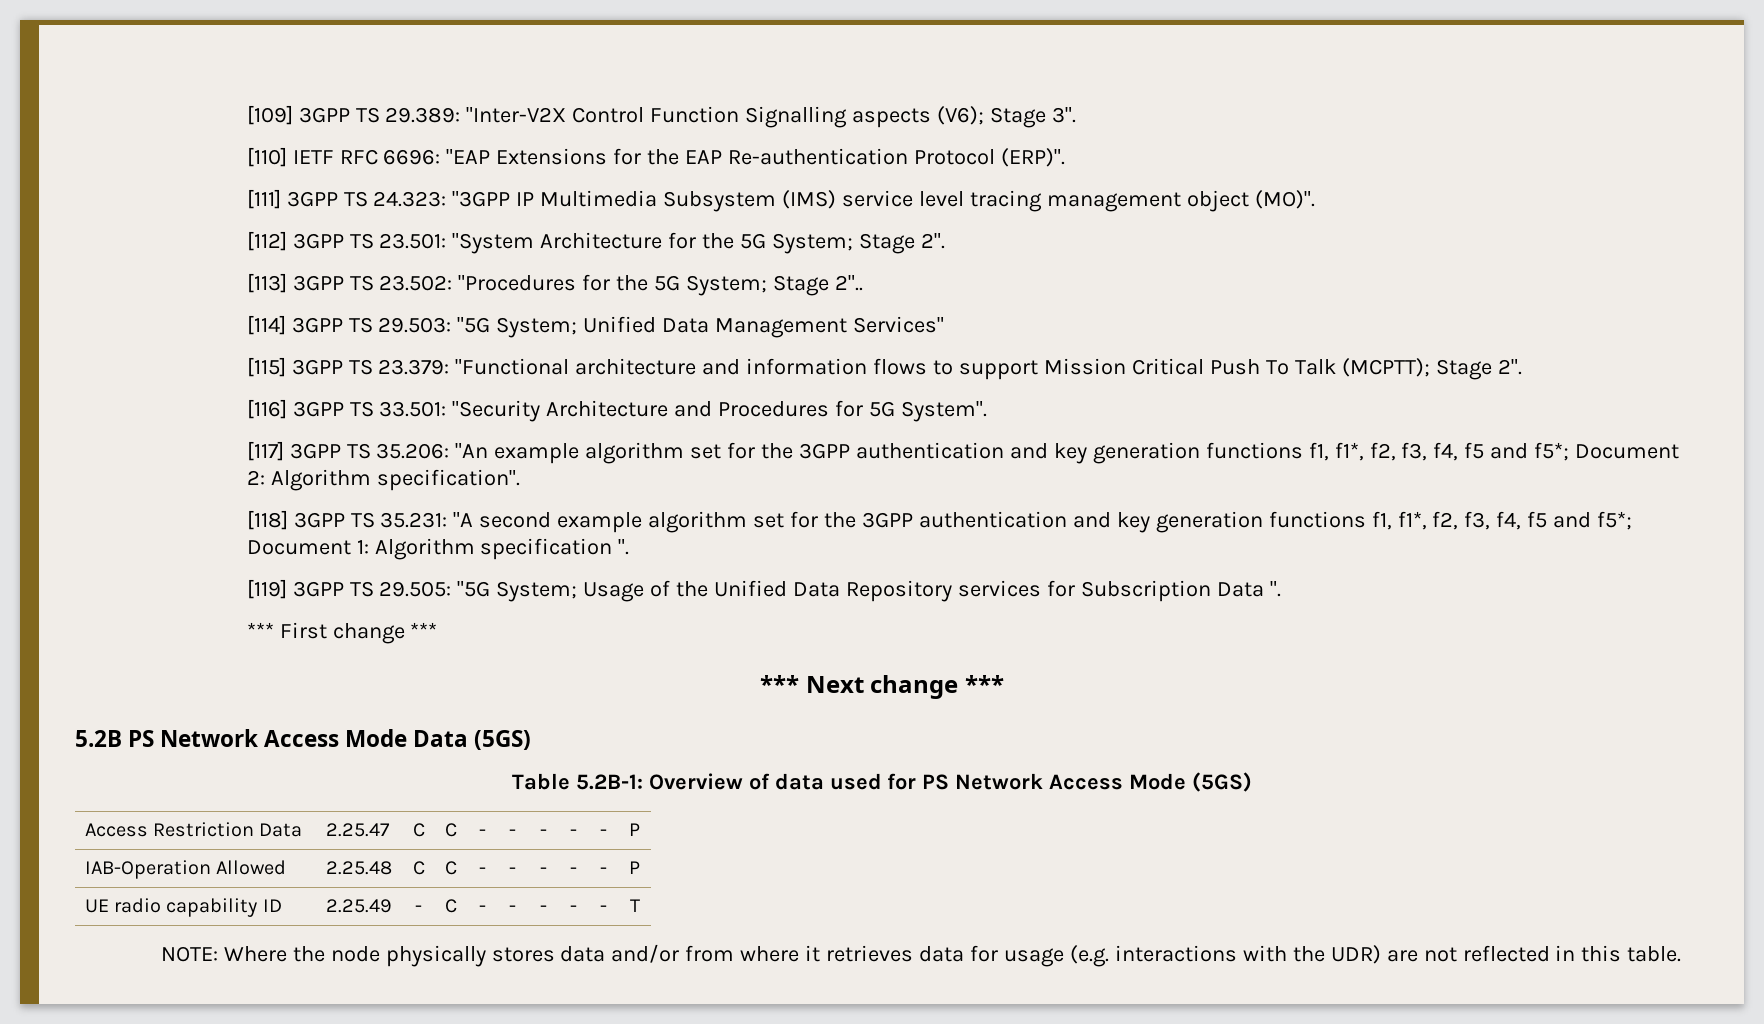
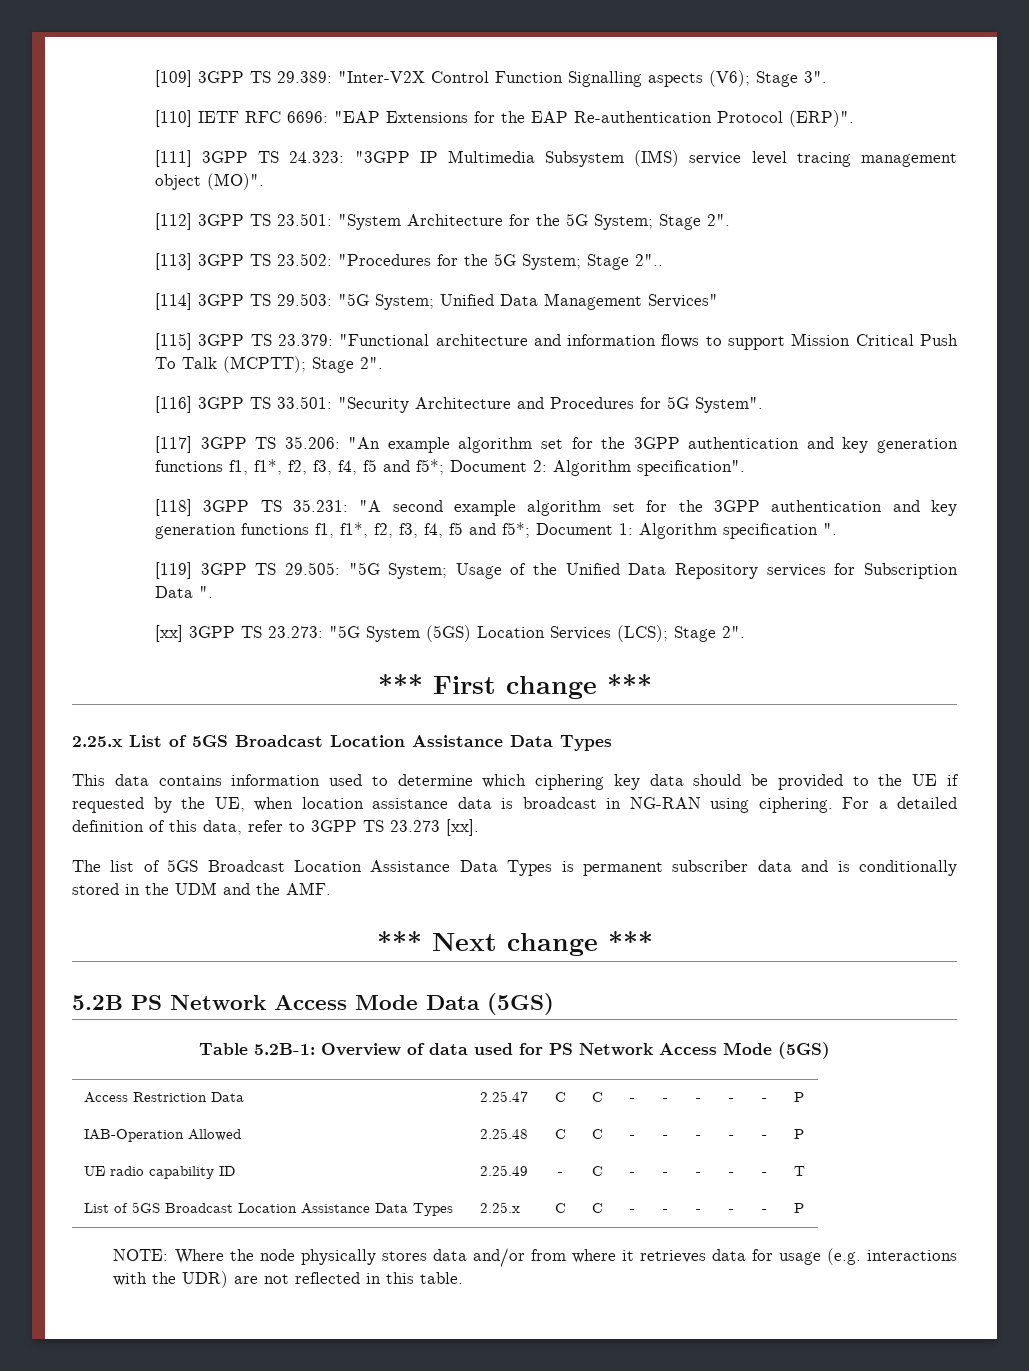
[246,622,438,644] *** First change *** -> [154,625,745,642] [377,674,652,699] [72,735,612,751] [72,774,959,790] [72,797,957,813] [72,819,479,836] [72,859,957,876] [72,882,331,895] [xx] 3GPP TS 23.273: "5G System (5GS) Location Services (LCS); Stage 2". // *** First change *** // 2.25.x List of 5GS Broadcast Location Assistance Data Types // This data contains information used to determine which ciphering key data should be provided to the UE if requested by the UE, when location assistance data is broadcast in NG-RAN using ciphering. For a detailed definition of this data, refer to 3GPP TS 23.273 [xx]. // The list of 5GS Broadcast Location Assistance Data Types is permanent subscriber data and is conditionally stored in the UDM and the AMF.
(640, 905) none -> [84,1202,454,1216] [480,1202,521,1213] [555,1203,566,1213] [591,1203,603,1213] [629,1209,635,1213] [662,1209,668,1213] [695,1209,701,1213] [728,1209,734,1213] [761,1209,767,1213] [794,1203,804,1213] // List of 5GS Broadcast Location Assistance Data Types | 2.25.x | C | C | - | - | - | - | - | P

